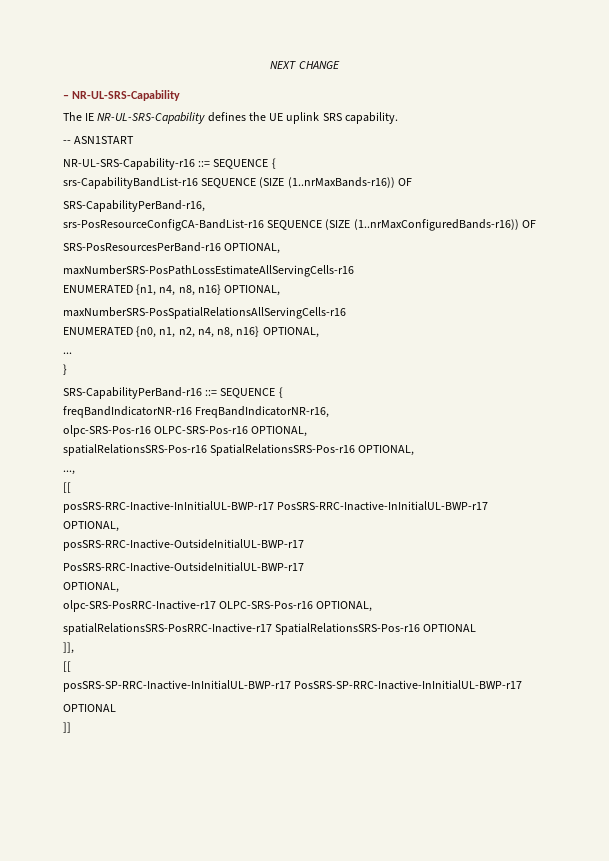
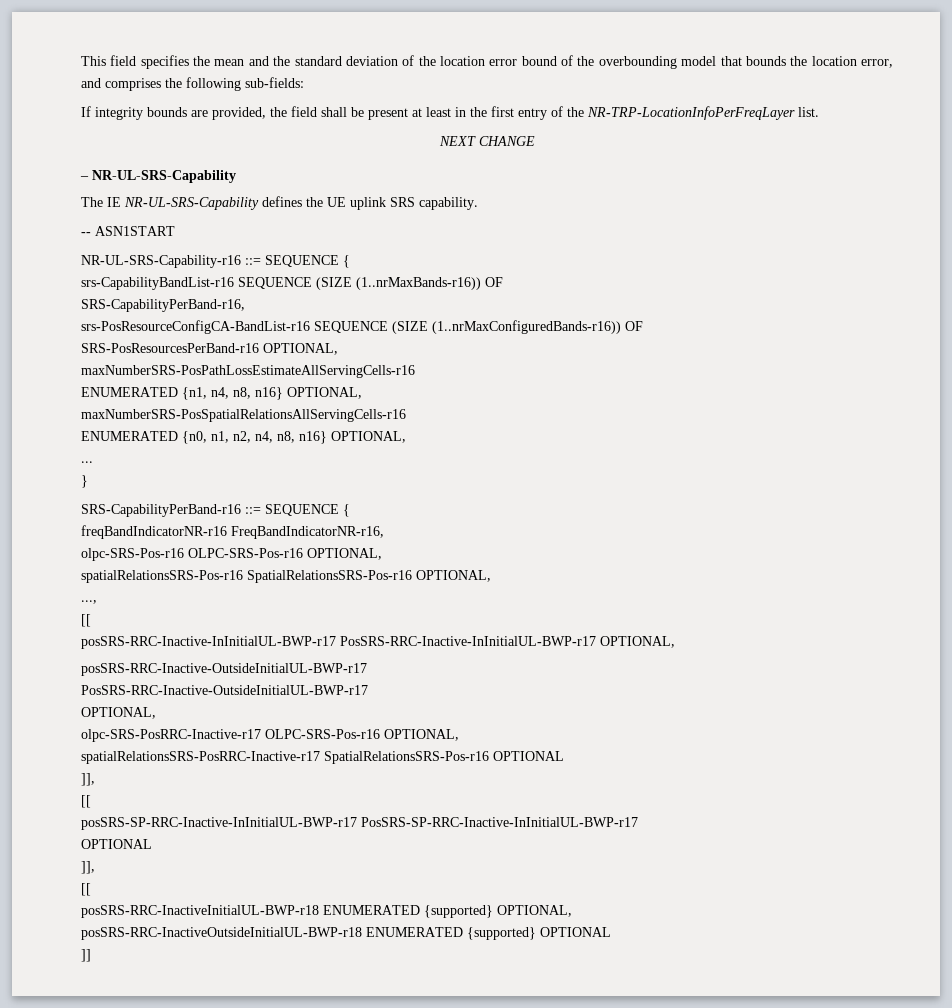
(270, 65) none -> [81,55,894,69] [81,77,304,91] [81,106,819,120] This field specifies the mean and the standard deviation of the location error bound of the overbounding model that bounds the location error, and comprises the following sub-fields: // If integrity bounds are provided, the field shall be present at least in the first entry of the NR-TRP-LocationInfoPerFreqLayer list. //
(116, 708) none -> [81,861,95,874] [81,883,91,896] [81,905,572,918] [81,927,611,940] // ]], // [[ // posSRS-RRC-InactiveInitialUL-BWP-r18 ENUMERATED {supported} OPTIONAL, // posSRS-RRC-InactiveOutsideInitialUL-BWP-r18 ENUMERATED {supported} OPTIONAL

